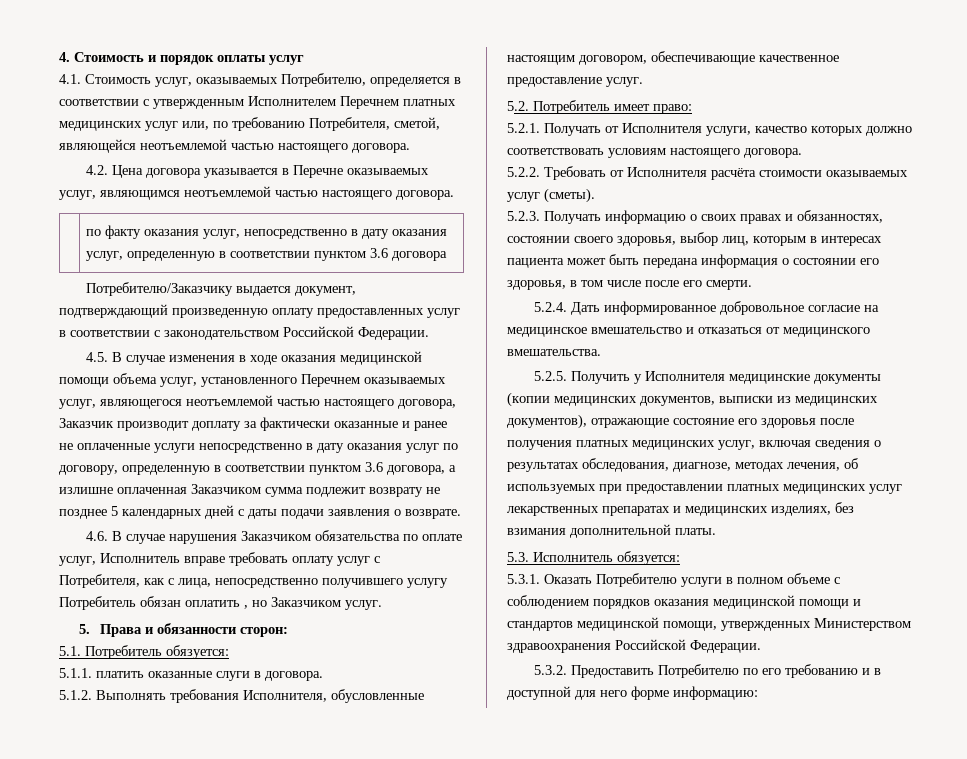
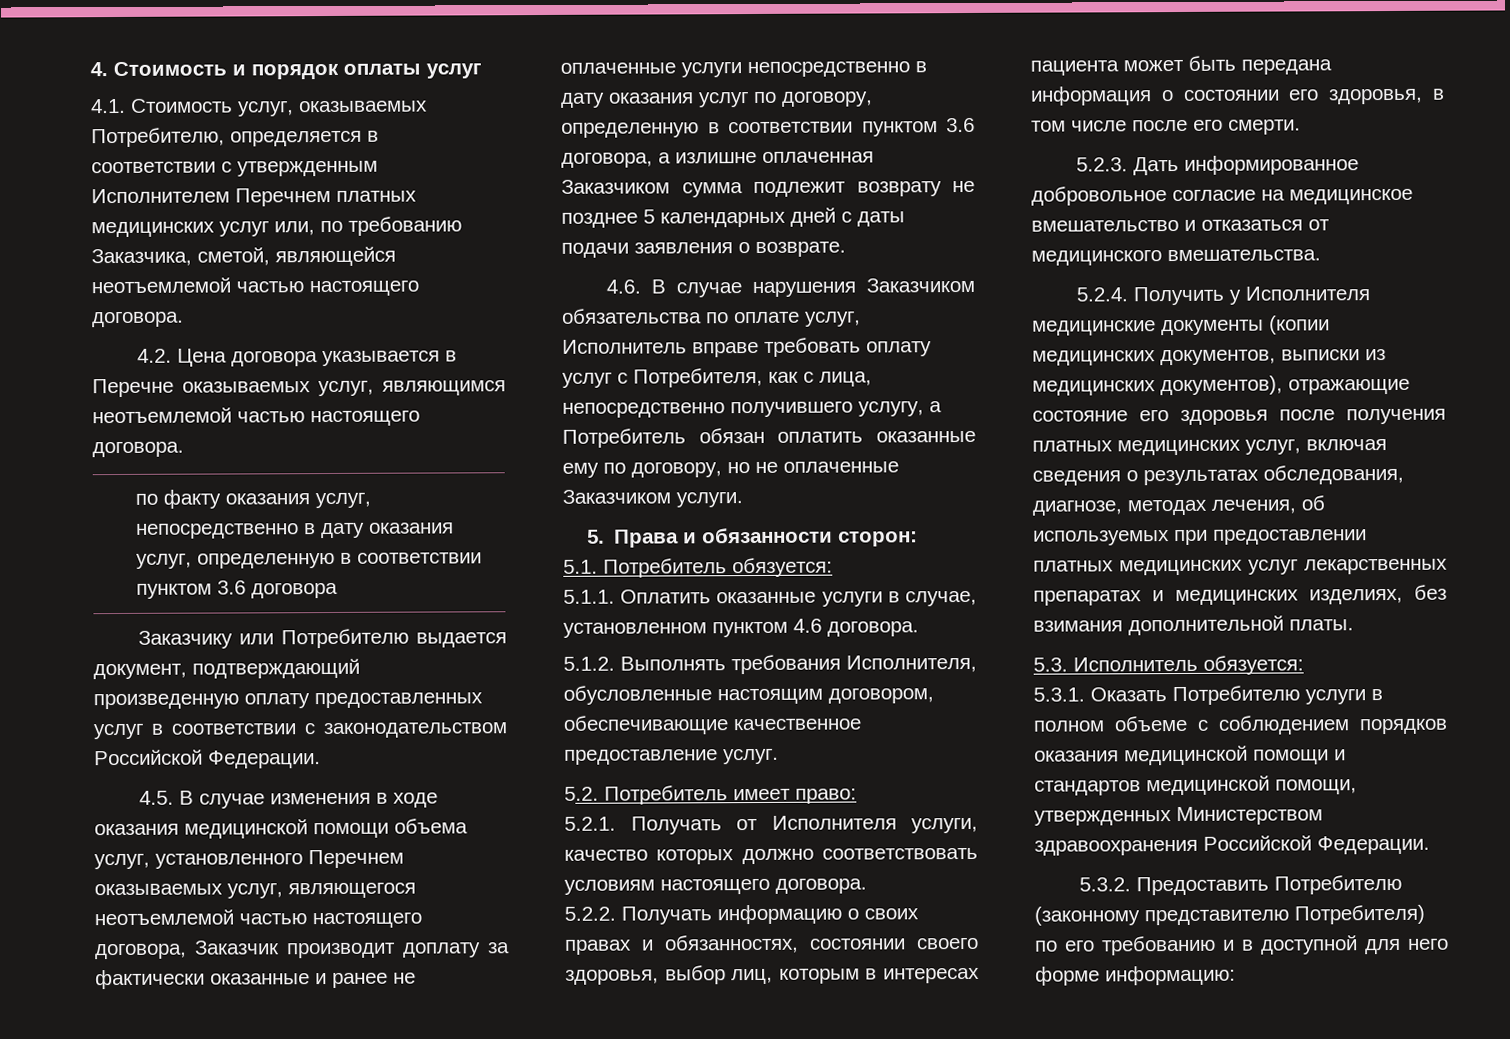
[309,117,390,131] Потребителя, -> [91,248,192,267] Заказчика,
[86,282,234,296] Потребителю/Заказчику -> [138,628,410,649] Заказчику или Потребителю
[407,578,448,588] услугу -> [858,401,942,417] услугу, а
[244,597,382,610] , но Заказчиком услуг. -> [876,430,976,443] [562,461,899,478] [562,489,743,508] оказанные ему по договору, но не оплаченные Заказчиком услуги.
[96,671,261,681] платить оказанные слуги в -> [620,589,977,607] [563,618,822,638] Оплатить оказанные услуги в случае, установленном пунктом 4.6
[544,166,908,180] [507,188,595,203] [507,211,540,221] Требовать от Исполнителя расчёта стоимости оказываемых услуг (сметы). // 5.2.3. -> (616, 913) none
[534,302,568,312] 5.2.4. -> [1076,157,1129,172] 5.2.3.
[534,371,568,381] 5.2.5. -> [1076,287,1129,302] 5.2.4.
(740, 671) none -> [1034,904,1425,926] (законному представителю Потребителя)

